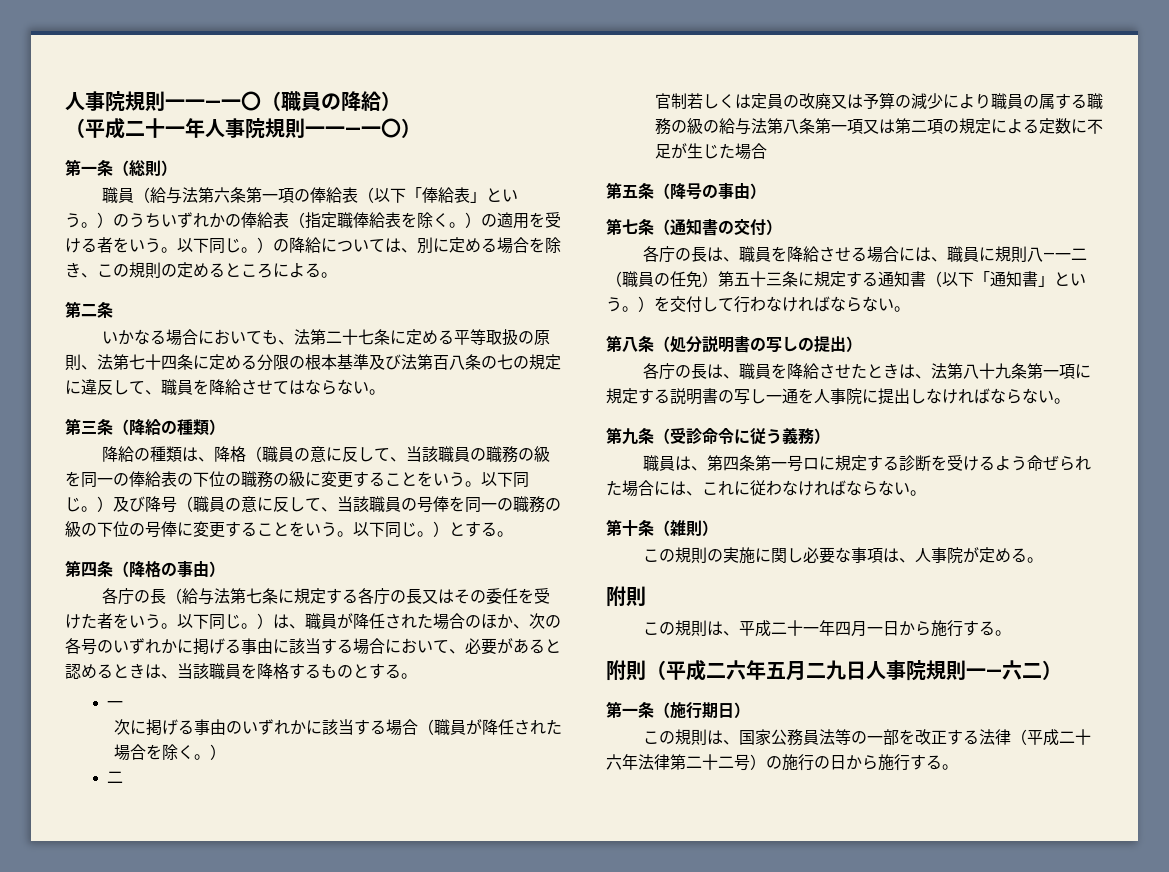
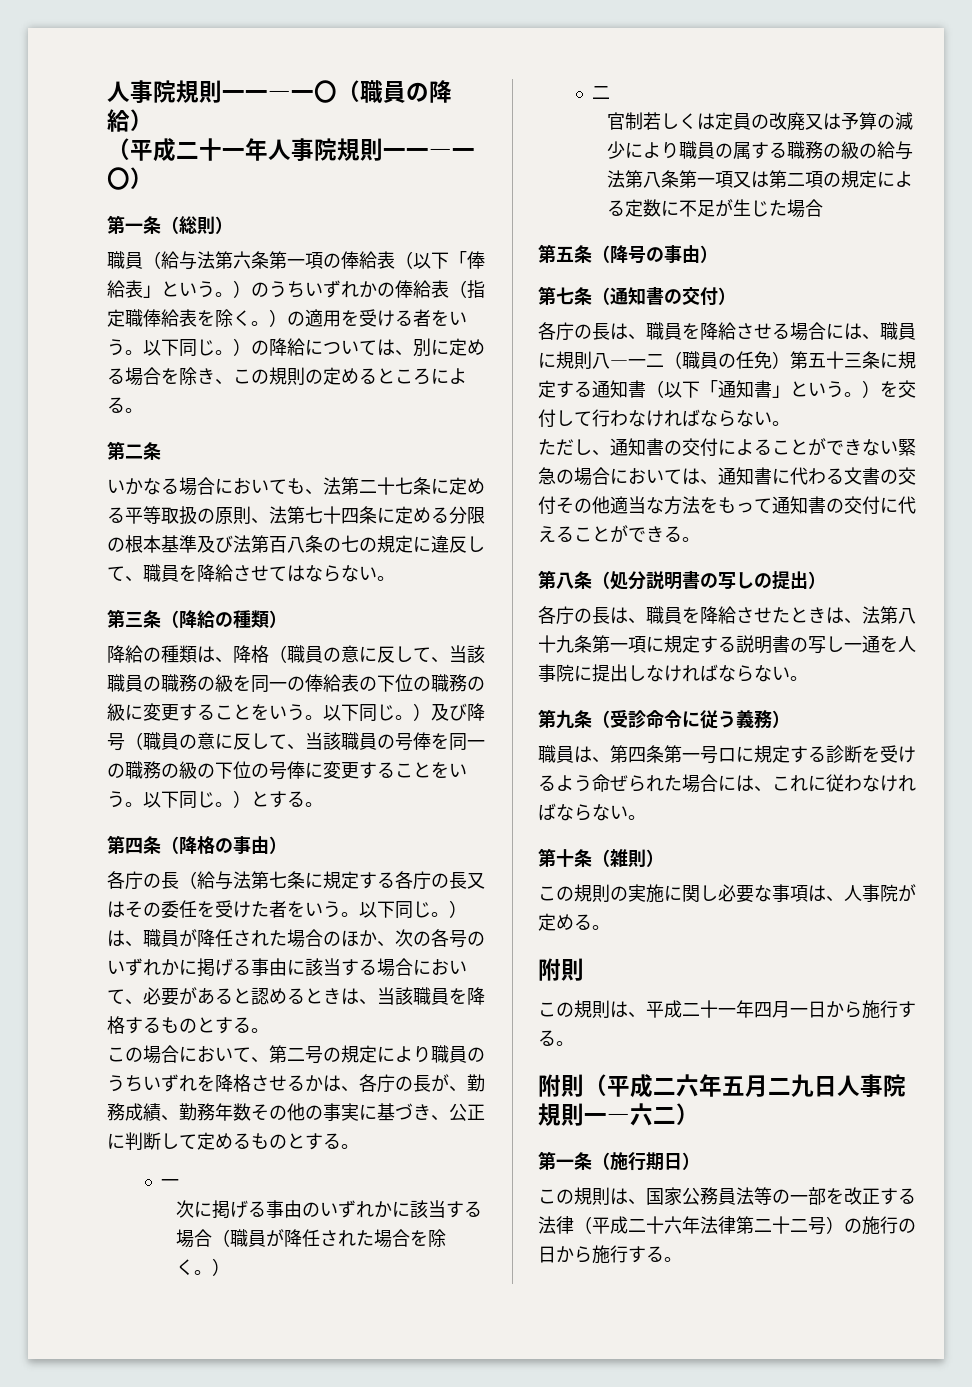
(417, 676) none -> [107,1045,485,1064] [107,1074,485,1092] [107,1103,485,1121] [107,1132,359,1150] // この場合において、第二号の規定により職員のうちいずれを降格させるかは、各庁の長が、勤務成績、勤務年数その他の事実に基づき、公正に判断して定めるものとする。
(910, 309) none -> [538,438,916,457] [538,467,916,486] [538,496,916,515] [538,525,700,543] // ただし、通知書の交付によることができない緊急の場合においては、通知書に代わる文書の交付その他適当な方法をもって通知書の交付に代えることができる。

